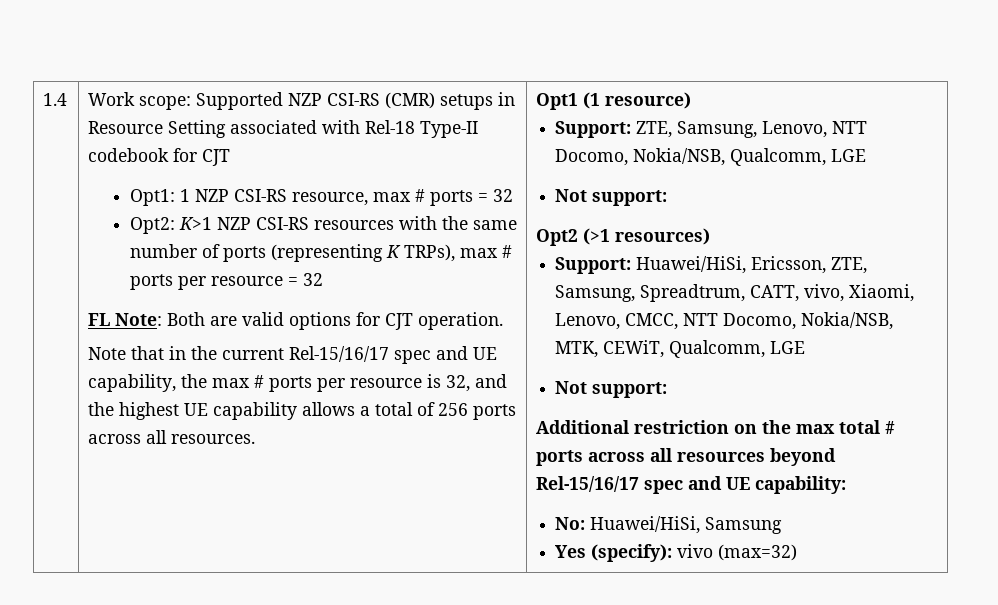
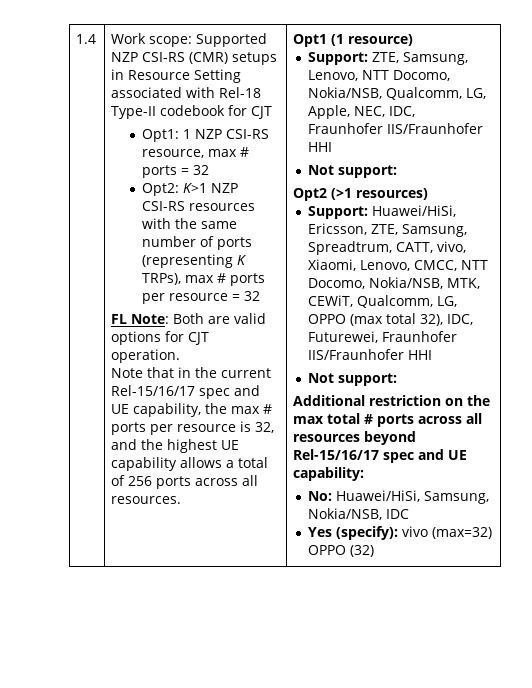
[831,149,867,162] LGE -> [466,88,487,99] [308,105,416,119] [308,123,484,134] [308,142,333,152] LG, Apple, NEC, IDC, Fraunhofer IIS/Fraunhofer HHI
[770,341,806,354] LGE -> [437,296,458,307] [308,313,474,326] [308,331,458,343] [308,349,433,360] LG, OPPO (max total 32), IDC, Futurewei, Fraunhofer IIS/Fraunhofer HHI
[705,517,783,534] Samsung -> [424,491,490,504] [308,508,410,520] Samsung, Nokia/NSB, IDC
(798, 552) none -> [308,545,375,557] OPPO (32)

